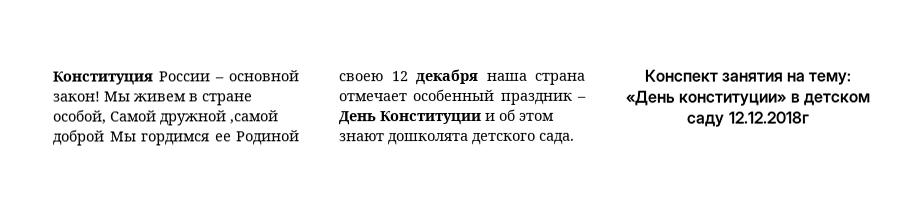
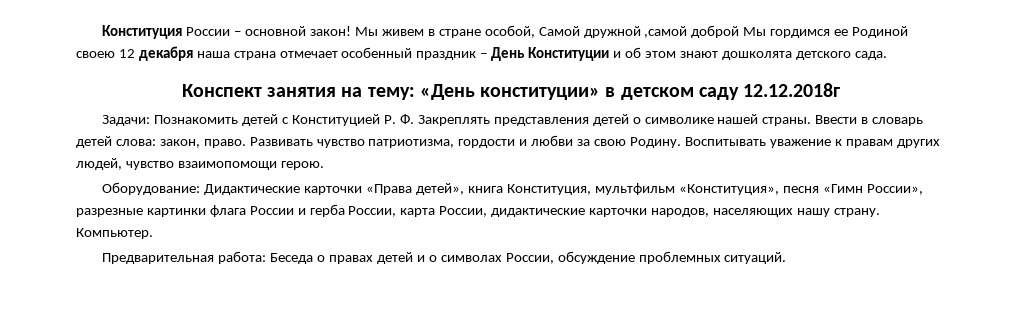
(810, 117) none -> [102,114,924,126] [76,135,940,148] [76,158,324,170] [102,182,923,195] [76,204,880,217] [76,228,153,239] [102,251,787,264] // Задачи: Познакомить детей с Конституцией Р. Ф. Закреплять представления детей о символике нашей страны. Ввести в словарь детей слова: закон, право. Развивать чувство патриотизма, гордости и любви за свою Родину. Воспитывать уважение к правам других людей, чувство взаимопомощи герою. // Оборудование: Дидактические карточки «Права детей», книга Конституция, мультфильм «Конституция», песня «Гимн России», разрезные картинки флага России и герба России, карта России, дидактические карточки народов, населяющих нашу страну. Компьютер. // Предварительная работа: Беседа о правах детей и о символах России, обсуждение проблемных ситуаций.

